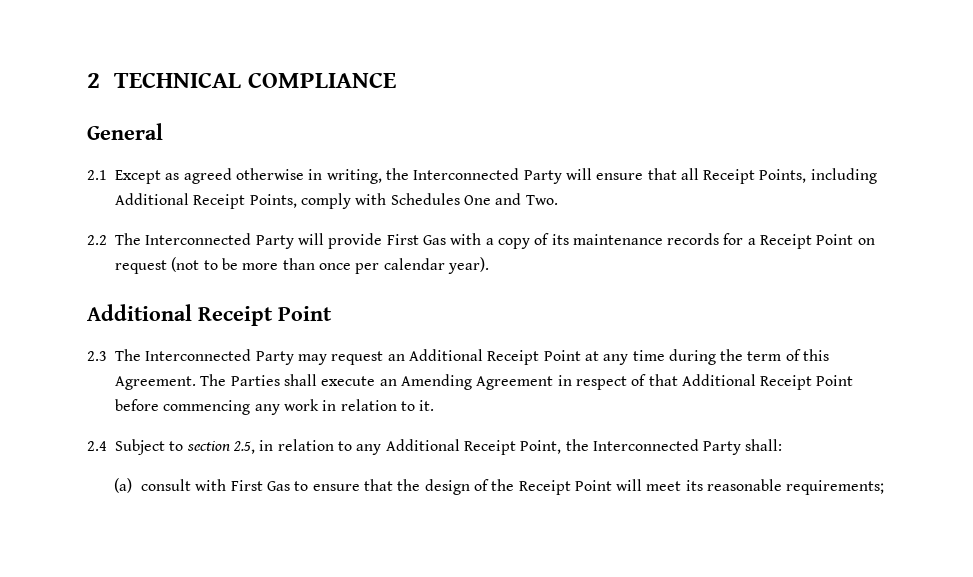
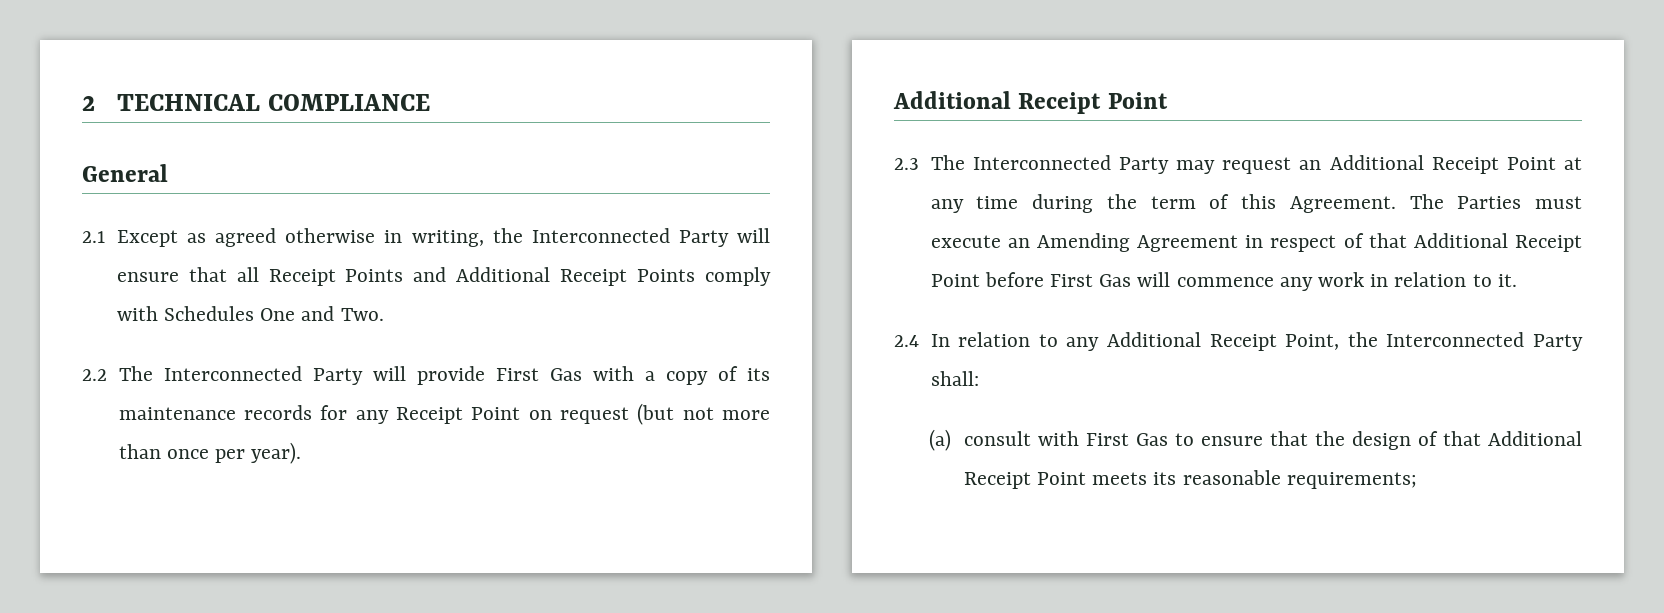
[759,168,877,184] [115,193,297,209] Points, including Additional Receipt Points, -> [345,267,696,286] Points and Additional Receipt Points
[747,238,756,245] a -> [355,410,389,424] any
[171,257,238,272] (not to be -> [637,403,714,425] (but not
[383,258,445,270] calendar -> (245, 456) none
[283,374,317,386] shall -> [1535,196,1582,209] must
[163,400,251,415] commencing -> [1049,272,1274,287] First Gas will commence
[115,439,274,455] Subject to section 2.5, in -> [930,334,950,347] In
[491,479,682,495] the Receipt Point will meet -> [1442,431,1583,446] [963,472,1148,489] that Additional Receipt Point meets

